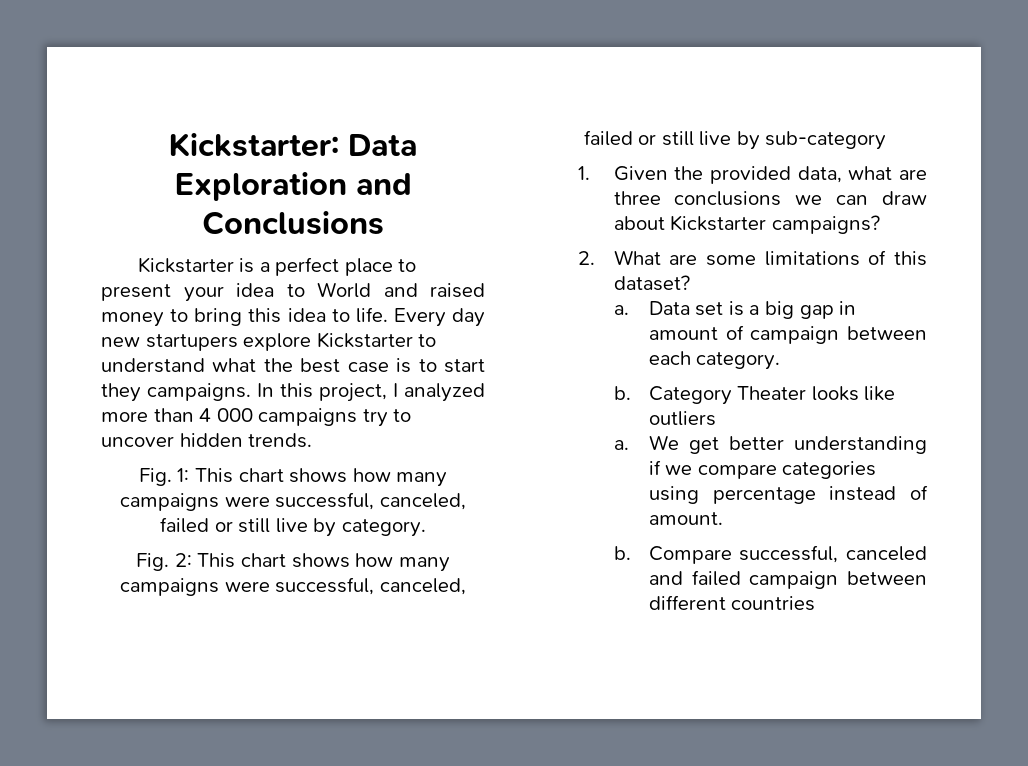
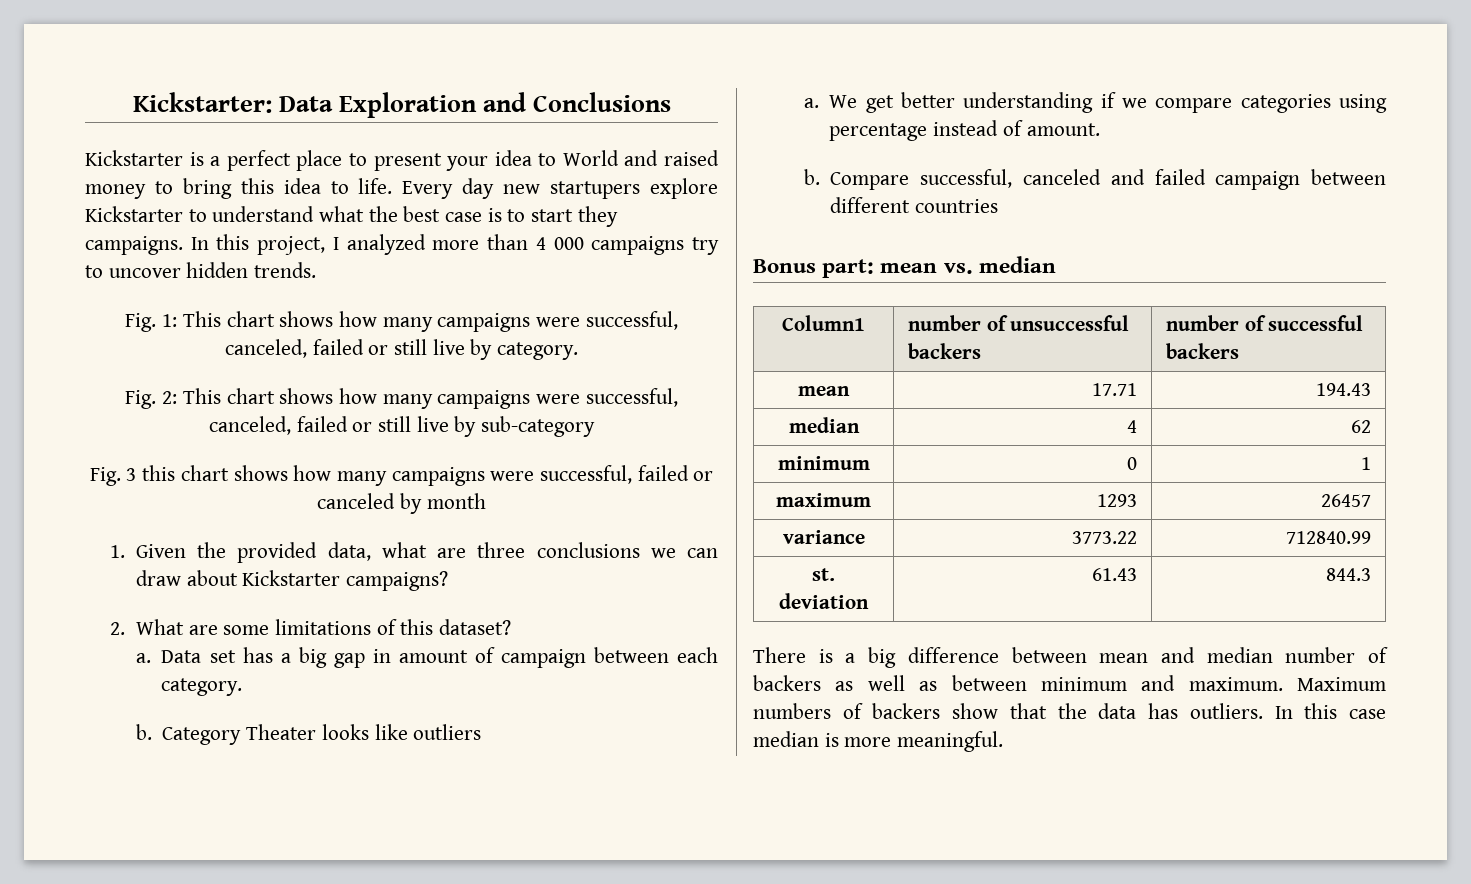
(887, 140) none -> [89,465,714,486] [317,493,486,514] // Fig. 3 this chart shows how many campaigns were successful, failed or canceled by month
[728,301,744,316] is -> [242,647,273,663] has
(816, 603) none -> [753,256,1056,278] [782,315,865,331] [908,315,1130,331] [908,343,982,359] [1166,315,1364,331] [1166,343,1240,359] [798,386,850,396] [1091,383,1137,396] [1315,383,1371,396] [788,417,860,433] [1126,420,1137,433] [1350,420,1371,433] [777,456,870,470] [1126,457,1137,470] [1360,457,1371,470] [776,493,871,507] [1096,494,1137,507] [1320,494,1371,507] [782,530,865,544] [1071,531,1137,544] [1285,531,1371,544] [812,568,835,581] [779,593,869,609] [1091,568,1137,581] [1325,568,1371,581] [753,647,1388,668] [753,675,1386,691] [753,703,1386,719] [753,731,1004,752] // Bonus part: mean vs. median // Column1 | number of unsuccessful backers | number of successful backers // mean | 17.71 | 194.43 // median | 4 | 62 // minimum | 0 | 1 // maximum | 1293 | 26457 // variance | 3773.22 | 712840.99 // st. deviation | 61.43 | 844.3 // There is a big difference between mean and median number of backers as well as between minimum and maximum. Maximum numbers of backers show that the data has outliers. In this case median is more meaningful.

